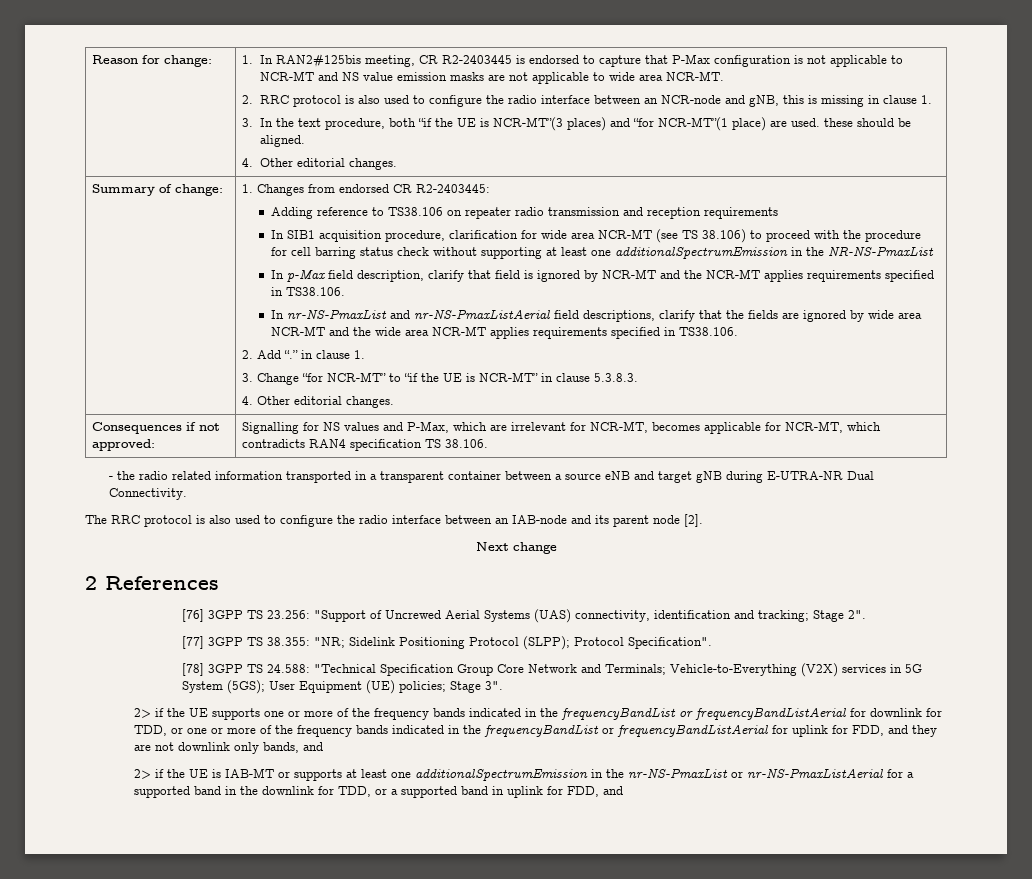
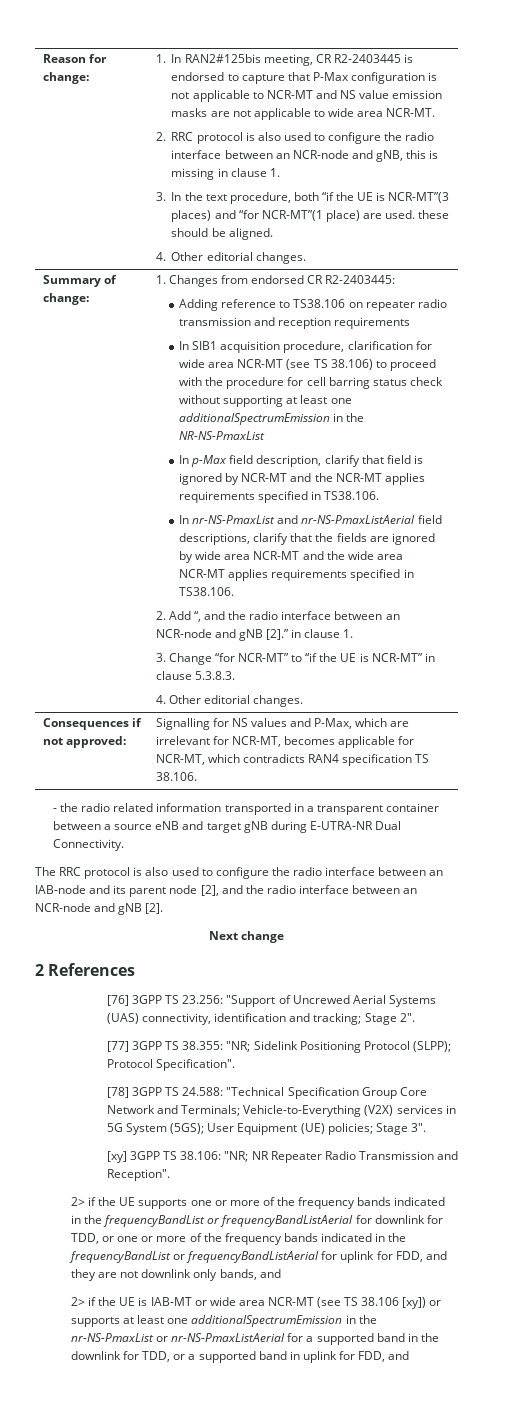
[284,350,299,359] “.” -> [193,611,400,622] [155,629,289,641] “, and the radio interface between an NCR-node and gNB [2].”
(680, 519) none -> [200,885,418,896] [35,903,143,915] [2], and the radio interface between an NCR-node and gNB
(504, 685) none -> [106,1151,458,1163] [106,1169,170,1181] // [xy] 3GPP TS 38.106: "NR; NR Repeater Radio Transmission and Reception".
(290, 774) none -> [209,1297,442,1309] wide area NCR-MT (see TS 38.106 [xy]) or

